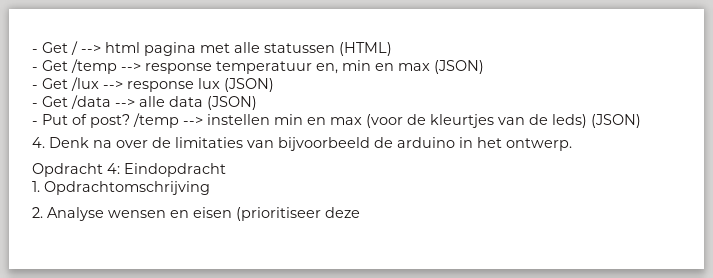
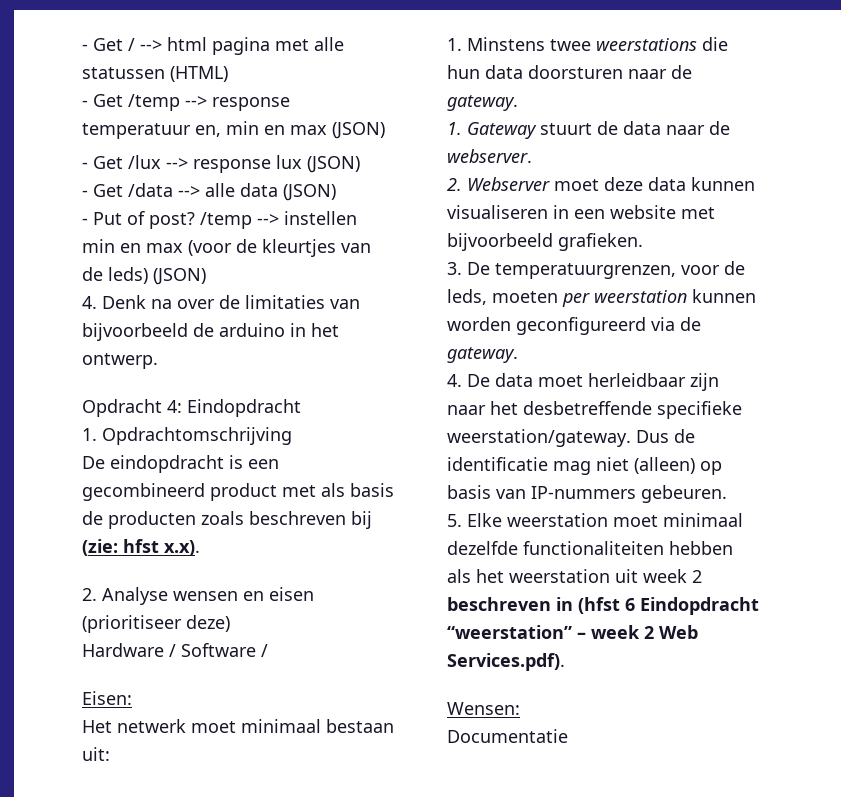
(210, 188) none -> [82,455,279,473] [82,483,394,501] [82,511,372,529] [82,539,200,556] // De eindopdracht is een gecombineerd product met als basis de producten zoals beschreven bij (zie: hfst x.x).
[325,207,360,218] deze -> [186,615,230,632] [82,643,268,657] [82,691,132,705] [82,719,394,733] [82,747,110,761] [447,37,728,51] [447,65,692,79] [447,95,518,111] [447,121,730,139] [447,149,532,163] [447,177,755,191] [447,205,715,219] [447,233,643,251] [447,261,745,279] [447,289,756,307] [447,317,701,335] [447,347,518,363] [447,373,719,391] [447,401,742,419] [447,429,695,447] [447,457,722,475] [447,485,727,503] [447,513,743,527] [447,541,733,555] [447,569,702,583] [447,597,759,615] [447,625,698,639] [447,653,565,671] [447,702,520,715] [447,729,568,743] deze) // Hardware / Software / // Eisen: // Het netwerk moet minimaal bestaan uit: // 1. Minstens twee weerstations die hun data doorsturen naar de gateway. // 1. Gateway stuurt de data naar de webserver. // 2. Webserver moet deze data kunnen visualiseren in een website met bijvoorbeeld grafieken. // 3. De temperatuurgrenzen, voor de leds, moeten per weerstation kunnen worden geconfigureerd via de gateway. // 4. De data moet herleidbaar zijn naar het desbetreffende specifieke weerstation/gateway. Dus de identificatie mag niet (alleen) op basis van IP-nummers gebeuren. // 5. Elke weerstation moet minimaal dezelfde functionaliteiten hebben als het weerstation uit week 2 beschreven in (hfst 6 Eindopdracht “weerstation” – week 2 Web Services.pdf). // Wensen: // Documentatie

